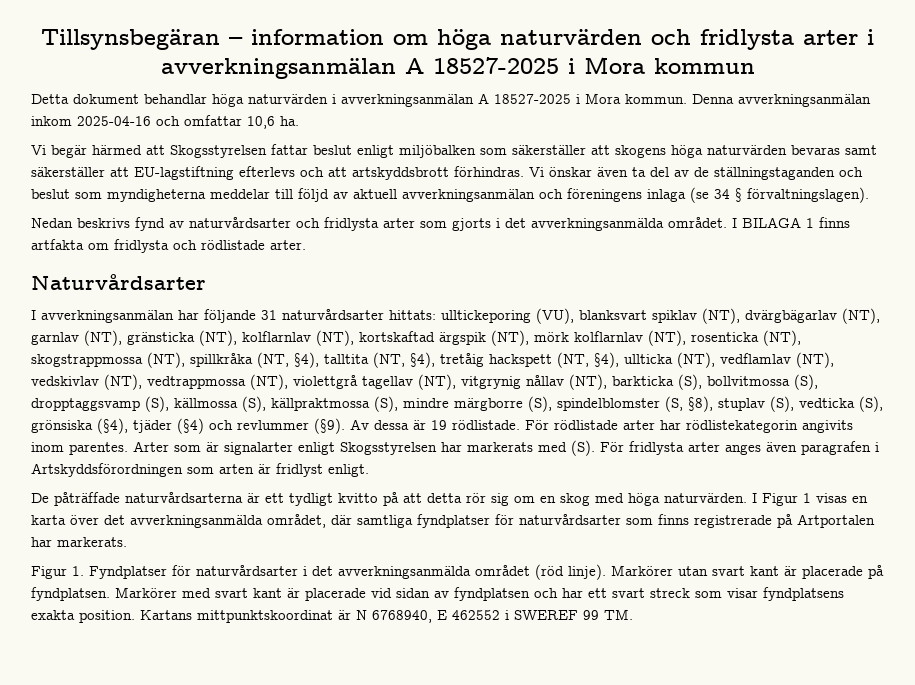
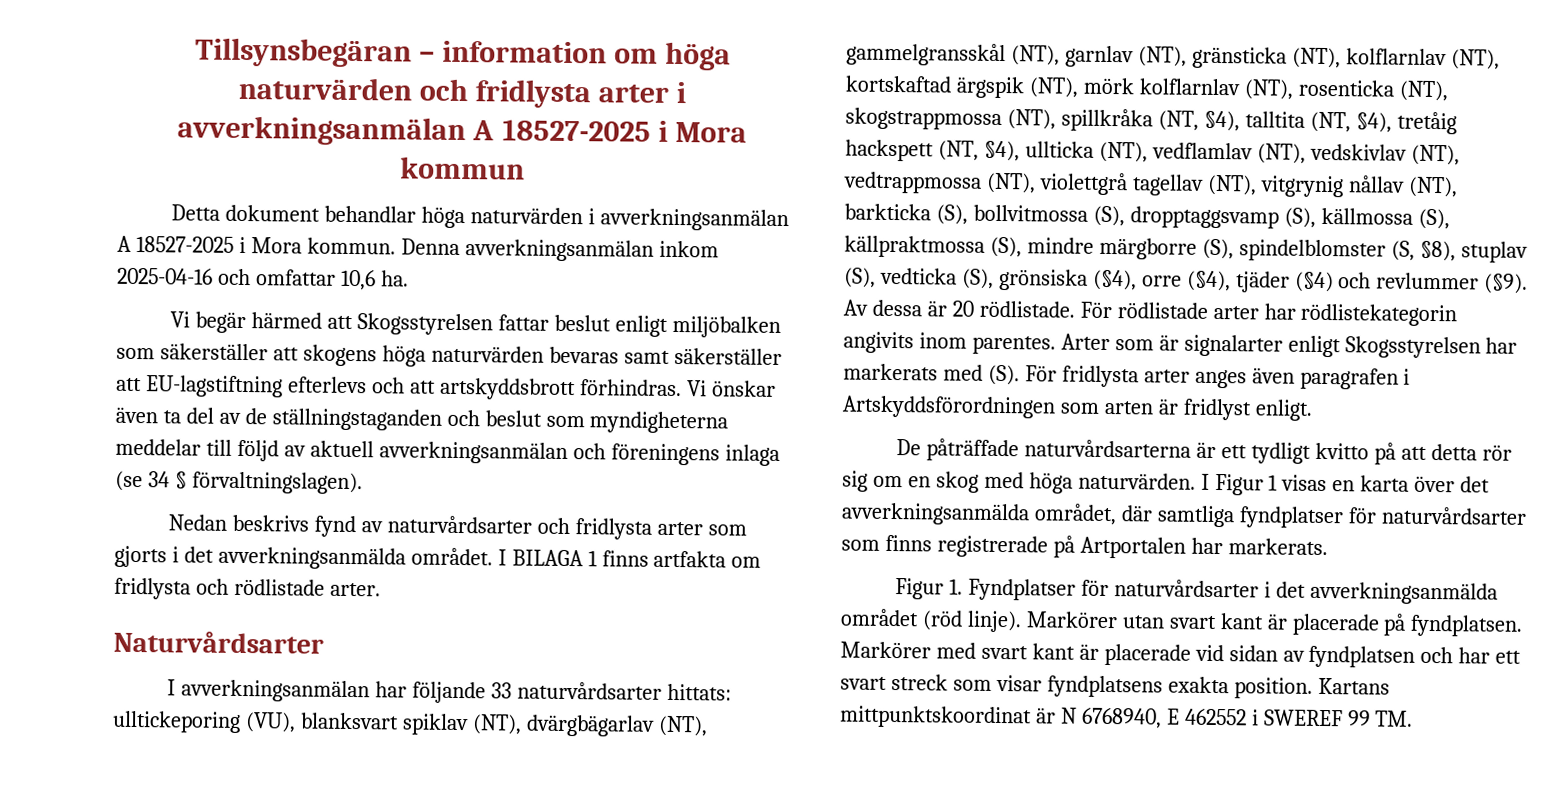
[261,310,277,320] 31 -> [491,682,513,699] 33
(880, 316) none -> [846,42,1060,67] gammelgransskål (NT),
(128, 426) none -> [1141,270,1231,292] orre (§4),
[431,420,447,430] 19 -> [951,300,974,317] 20

